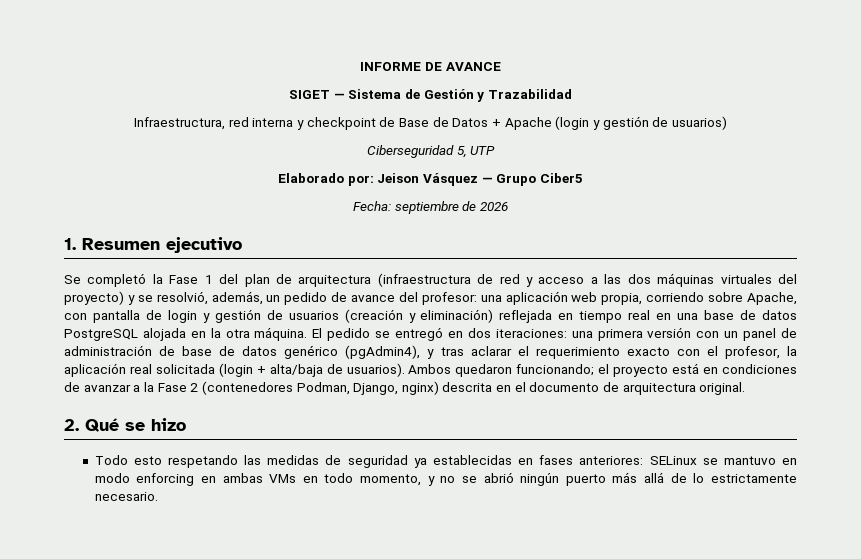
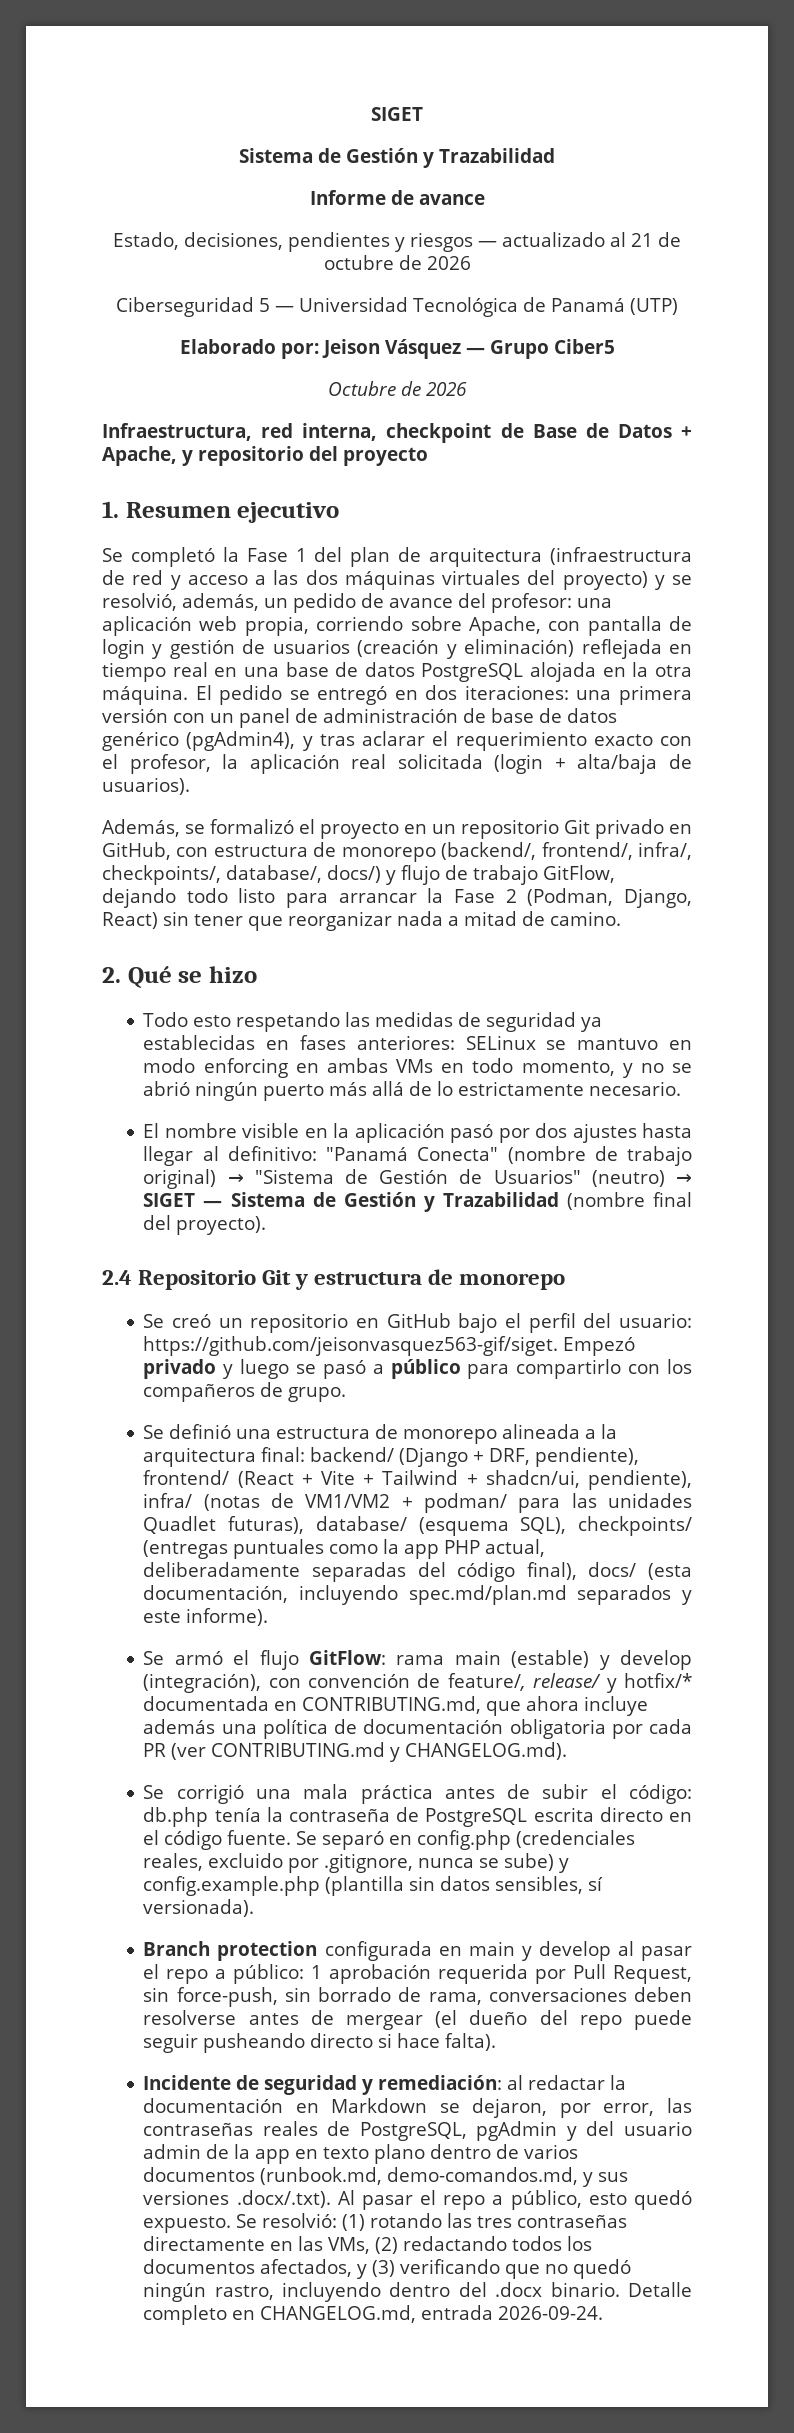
[360,62,501,71] [289,90,345,99] INFORME DE AVANCE // SIGET — -> [371,107,423,121] SIGET //
[134,116,727,130] [366,145,496,158] Infraestructura, red interna y checkpoint de Base de Datos + Apache (login y gestión de usuarios) // Ciberseguridad 5, UTP -> [309,190,485,205] [113,232,681,252] [323,255,471,270] [116,297,678,317] Informe de avance // Estado, decisiones, pendientes y riesgos — actualizado al 21 de octubre de 2026 // Ciberseguridad 5 — Universidad Tecnológica de Panamá (UTP)
[353,201,508,214] Fecha: septiembre de 2026 -> [328,381,467,396] [102,423,692,443] [102,446,428,466] Octubre de 2026 // Infraestructura, red interna, checkpoint de Base de Datos + Apache, y repositorio del proyecto
[408,363,797,377] [64,381,746,395] Ambos quedaron funcionando; el proyecto está en condiciones de avanzar a la Fase 2 (contenedores Podman, Django, nginx) descrita en el documento de arquitectura original. -> [102,819,692,839] [102,842,692,862] [102,865,615,885] [102,888,692,908] [102,911,621,931] // Además, se formalizó el proyecto en un repositorio Git privado en GitHub, con estructura de monorepo (backend/, frontend/, infra/, checkpoints/, database/, docs/) y flujo de trabajo GitFlow, dejando todo listo para arrancar la Fase 2 (Podman, Django, React) sin tener que reorganizar nada a mitad de camino.
(158, 496) none -> [143,1123,692,1143] [143,1146,692,1166] [143,1169,692,1189] [143,1192,692,1212] [143,1215,267,1235] [102,1269,566,1290] [143,1313,692,1333] [143,1336,636,1356] [143,1359,692,1379] [143,1382,347,1402] [143,1424,618,1444] [143,1447,640,1467] [143,1470,692,1490] [143,1493,692,1513] [143,1516,692,1536] [143,1539,546,1559] [143,1562,692,1582] [143,1585,692,1605] [143,1608,269,1626] [143,1650,692,1670] [143,1673,692,1693] [143,1696,649,1716] [143,1719,692,1739] [143,1742,568,1762] [143,1784,692,1804] [143,1807,692,1827] [143,1830,636,1850] [143,1853,570,1873] [143,1876,604,1896] [143,1899,255,1917] [143,1941,692,1961] [143,1964,692,1984] [143,1987,692,2007] [143,2010,692,2030] [143,2033,497,2053] [143,2075,627,2095] [143,2098,692,2118] [143,2121,692,2141] [143,2144,579,2164] [143,2167,629,2187] [143,2190,692,2210] [143,2213,628,2233] [143,2236,593,2254] [143,2259,632,2279] [143,2282,692,2302] [143,2305,604,2325] // El nombre visible en la aplicación pasó por dos ajustes hasta llegar al definitivo: "Panamá Conecta" (nombre de trabajo original) → "Sistema de Gestión de Usuarios" (neutro) → SIGET — Sistema de Gestión y Trazabilidad (nombre final del proyecto). // 2.4 Repositorio Git y estructura de monorepo // Se creó un repositorio en GitHub bajo el perfil del usuario: https://github.com/jeisonvasquez563-gif/siget. Empezó privado y luego se pasó a público para compartirlo con los compañeros de grupo. // Se definió una estructura de monorepo alineada a la arquitectura final: backend/ (Django + DRF, pendiente), frontend/ (React + Vite + Tailwind + shadcn/ui, pendiente), infra/ (notas de VM1/VM2 + podman/ para las unidades Quadlet futuras), database/ (esquema SQL), checkpoints/ (entregas puntuales como la app PHP actual, deliberadamente separadas del código final), docs/ (esta documentación, incluyendo spec.md/plan.md separados y este informe). // Se armó el flujo GitFlow: rama main (estable) y develop (integración), con convención de feature/, release/ y hotfix/* documentada en CONTRIBUTING.md, que ahora incluye además una política de documentación obligatoria por cada PR (ver CONTRIBUTING.md y CHANGELOG.md). // Se corrigió una mala práctica antes de subir el código: db.php tenía la contraseña de PostgreSQL escrita directo en el código fuente. Se separó en config.php (credenciales reales, excluido por .gitignore, nunca se sube) y config.example.php (plantilla sin datos sensibles, sí versionada). // Branch protection configurada en main y develop al pasar el repo a público: 1 aprobación requerida por Pull Request, sin force-push, sin borrado de rama, conversaciones deben resolverse antes de mergear (el dueño del repo puede seguir pusheando directo si hace falta). // Incidente de seguridad y remediación: al redactar la documentación en Markdown se dejaron, por error, las contraseñas reales de PostgreSQL, pgAdmin y del usuario admin de la app en texto plano dentro de varios documentos (runbook.md, demo-comandos.md, y sus versiones .docx/.txt). Al pasar el repo a público, esto quedó expuesto. Se resolvió: (1) rotando las tres contraseñas directamente en las VMs, (2) redactando todos los documentos afectados, y (3) verificando que no quedó ningún rastro, incluyendo dentro del .docx binario. Detalle completo en CHANGELOG.md, entrada 2026-09-24.

